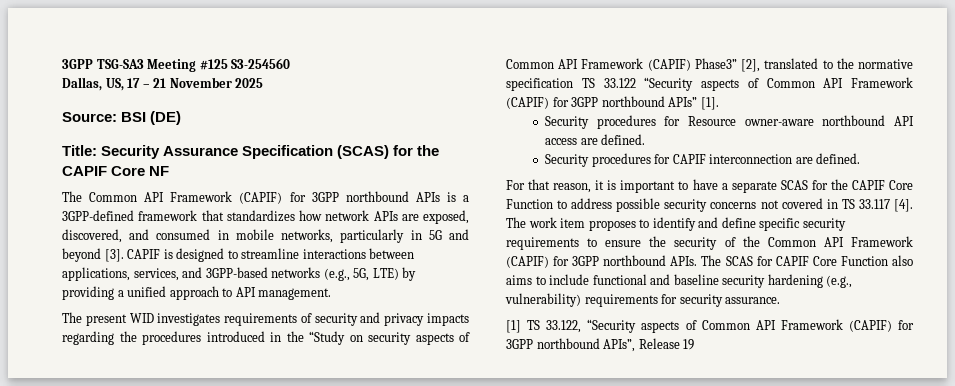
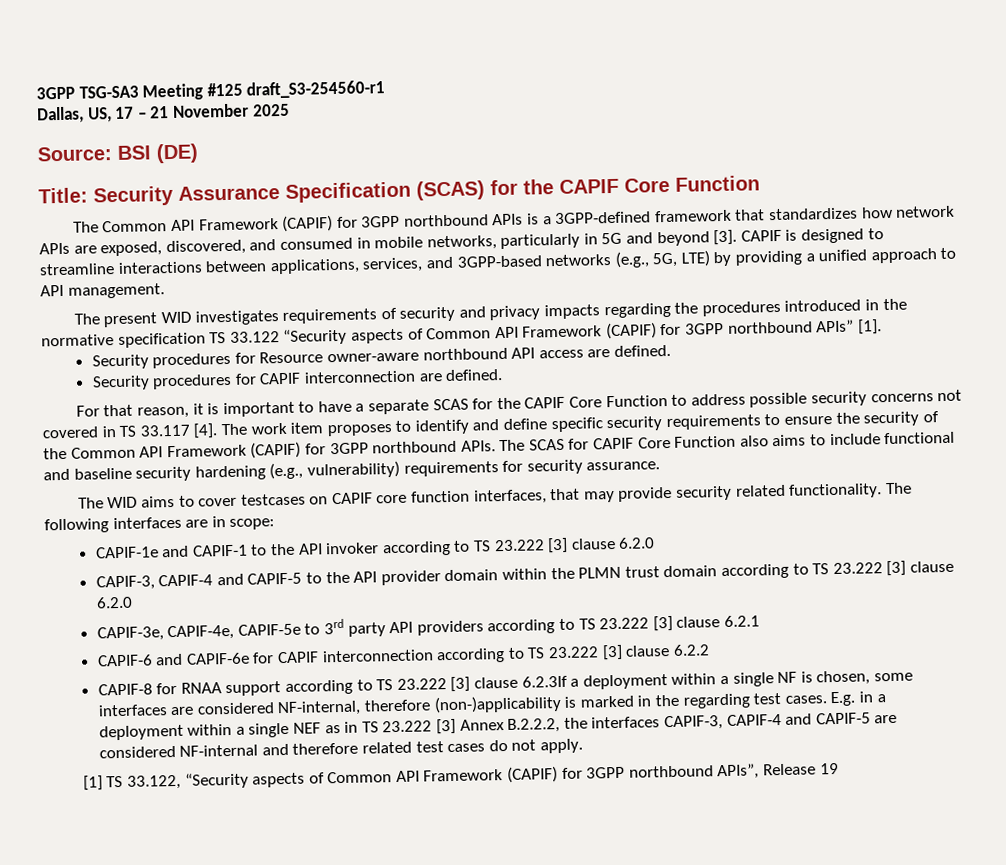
[231,58,291,69] S3-254560 -> [246,80,386,99] draft_S3-254560-r1
[149,166,170,176] NF -> [675,175,760,192] Function
[309,331,470,345] [506,58,854,72] “Study on security aspects of Common API Framework (CAPIF) Phase3” [2], translated to the -> (907, 304) none
(781, 300) none -> [77,482,912,509] [44,516,276,534] [95,537,656,559] [95,560,954,591] [95,596,133,609] [96,615,760,642] [96,644,710,667] [97,670,913,697] [97,691,886,717] [98,712,898,741] [98,738,583,759] // The WID aims to cover testcases on CAPIF core function interfaces, that may provide security related functionality. The following interfaces are in scope: // CAPIF-1e and CAPIF-1 to the API invoker according to TS 23.222 [3] clause 6.2.0 // CAPIF-3, CAPIF-4 and CAPIF-5 to the API provider domain within the PLMN trust domain according to TS 23.222 [3] clause 6.2.0 // CAPIF-3e, CAPIF-4e, CAPIF-5e to 3rd party API providers according to TS 23.222 [3] clause 6.2.1 // CAPIF-6 and CAPIF-6e for CAPIF interconnection according to TS 23.222 [3] clause 6.2.2 // CAPIF-8 for RNAA support according to TS 23.222 [3] clause 6.2.3If a deployment within a single NF is chosen, some interfaces are considered NF-internal, therefore (non-)applicability is marked in the regarding test cases. E.g. in a deployment within a single NEF as in TS 23.222 [3] Annex B.2.2.2, the interfaces CAPIF-3, CAPIF-4 and CAPIF-5 are considered NF-internal and therefore related test cases do not apply.

